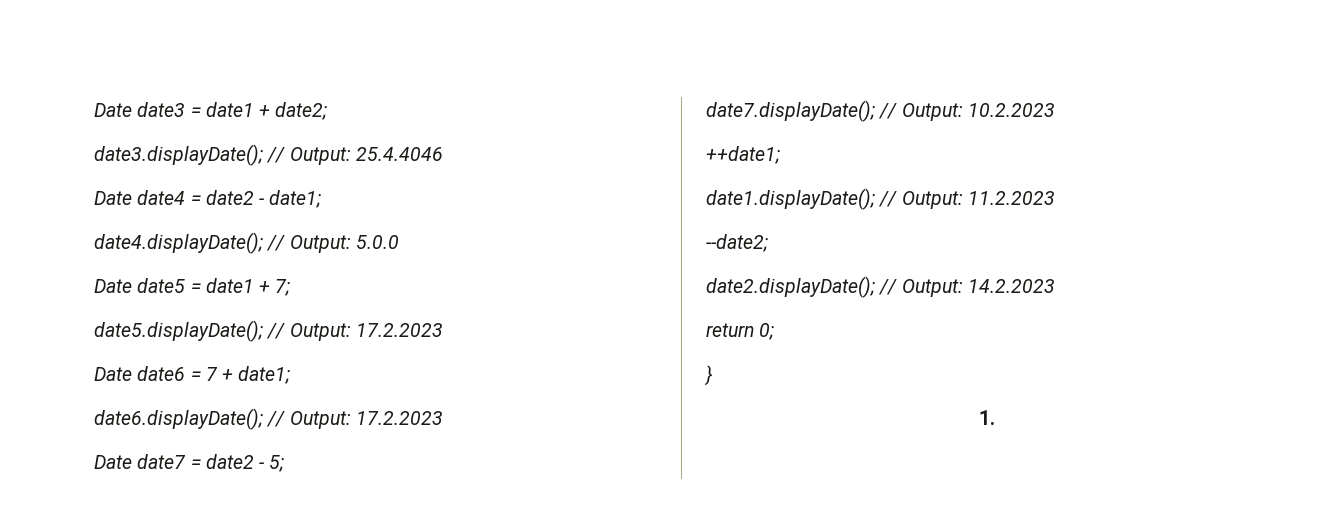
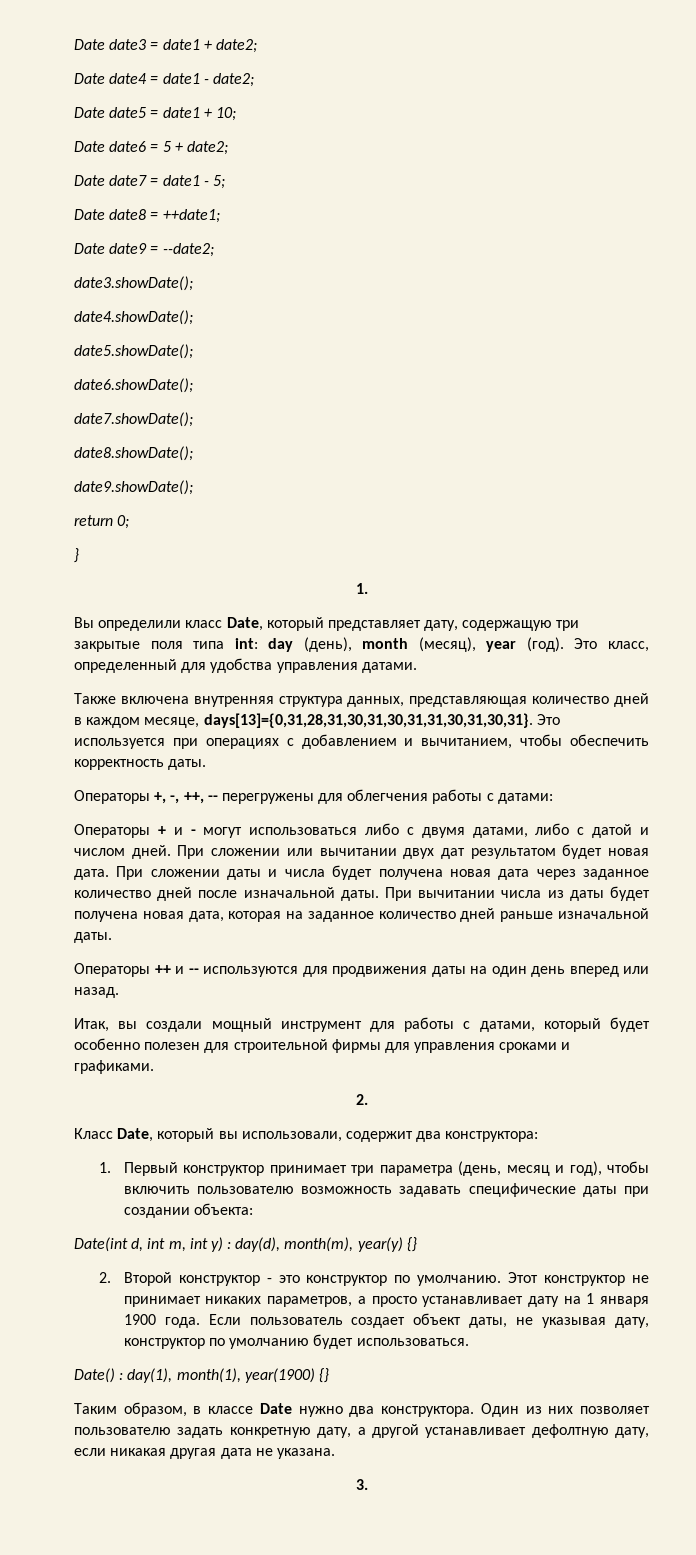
[94,144,443,166] // date3.displayDate(); // Output: 25.4.4046 -> (257, 46) none
[205,190,322,208] [94,232,399,254] date2 - date1; // date4.displayDate(); // Output: 5.0.0 -> [162,73,254,87] date1 - date2;
[275,279,291,296] [94,320,443,342] [94,366,291,384] [94,408,443,430] 7; // date5.displayDate(); // Output: 17.2.2023 // Date date6 = 7 + date1; // date6.displayDate(); // Output: 17.2.2023 -> [215,107,236,121] [74,141,228,155] 10; // Date date6 = 5 + date2;
[205,454,254,469] date2 -> [162,175,200,186] date1
[706,100,1055,122] [706,146,780,164] [706,188,1055,210] [706,234,768,252] [706,276,1055,298] [706,323,775,340] [704,365,712,386] [978,410,995,425] date7.displayDate(); // Output: 10.2.2023 // ++date1; // date1.displayDate(); // Output: 11.2.2023 // --date2; // date2.displayDate(); // Output: 14.2.2023 // return 0; // } // 1. -> [74,209,220,223] [74,243,214,257] [74,276,193,291] [74,310,193,325] [74,344,193,359] [74,378,193,393] [74,412,193,427] [74,446,193,461] [74,480,193,495] [74,515,130,529] [74,548,79,563] [355,583,368,594] [74,617,580,631] [74,637,649,652] [74,658,417,673] [74,693,649,707] [74,713,560,728] [74,734,649,749] [74,759,207,770] [74,789,553,804] [74,823,650,838] [74,844,649,859] [74,865,650,880] [74,886,650,901] [74,908,649,922] [74,932,112,943] [74,963,649,977] [74,987,119,998] [74,1017,650,1032] [74,1038,571,1053] [74,1060,154,1074] [355,1094,368,1105] [74,1128,539,1142] [98,1161,650,1176] [123,1183,649,1197] [123,1203,253,1218] [74,1237,417,1252] [98,1272,649,1286] [123,1293,650,1307] [123,1313,649,1328] [123,1334,469,1349] [74,1368,329,1383] [74,1402,651,1417] [74,1424,649,1438] [74,1448,335,1459] [355,1479,368,1490] Date date8 = ++date1; // Date date9 = --date2; // date3.showDate(); // date4.showDate(); // date5.showDate(); // date6.showDate(); // date7.showDate(); // date8.showDate(); // date9.showDate(); // return 0; // } // 1. // Вы определили класс Date, который представляет дату, содержащую три закрытые поля типа int: day (день), month (месяц), year (год). Это класс, определенный для удобства управления датами. // Также включена внутренняя структура данных, представляющая количество дней в каждом месяце, days[13]={0,31,28,31,30,31,30,31,31,30,31,30,31}. Это используется при операциях с добавлением и вычитанием, чтобы обеспечить корректность даты. // Операторы +, -, ++, -- перегружены для облегчения работы с датами: // Операторы + и - могут использоваться либо с двумя датами, либо с датой и числом дней. При сложении или вычитании двух дат результатом будет новая дата. При сложении даты и числа будет получена новая дата через заданное количество дней после изначальной даты. При вычитании числа из даты будет получена новая дата, которая на заданное количество дней раньше изначальной даты. // Операторы ++ и -- используются для продвижения даты на один день вперед или назад. // Итак, вы создали мощный инструмент для работы с датами, который будет особенно полезен для строительной фирмы для управления сроками и графиками. // 2. // Класс Date, который вы использовали, содержит два конструктора: // 1. Первый конструктор принимает три параметра (день, месяц и год), чтобы включить пользователю возможность задавать специфические даты при создании объекта: // Date(int d, int m, int y) : day(d), month(m), year(y) {} // 2. Второй конструктор - это конструктор по умолчанию. Этот конструктор не принимает никаких параметров, а просто устанавливает дату на 1 января 1900 года. Если пользователь создает объект даты, не указывая дату, конструктор по умолчанию будет использоваться. // Date() : day(1), month(1), year(1900) {} // Таким образом, в классе Date нужно два конструктора. Один из них позволяет пользователю задать конкретную дату, а другой устанавливает дефолтную дату, если никакая другая дата не указана. // 3.

